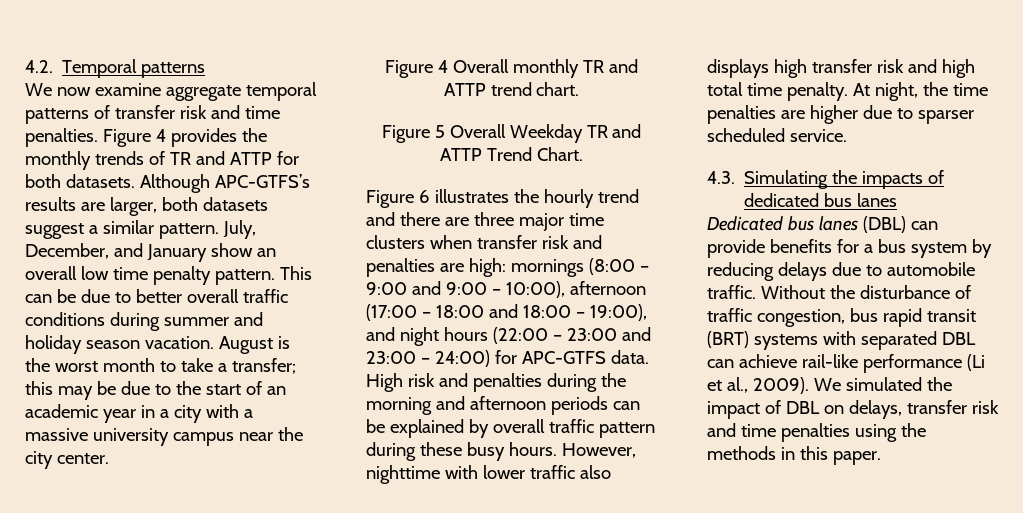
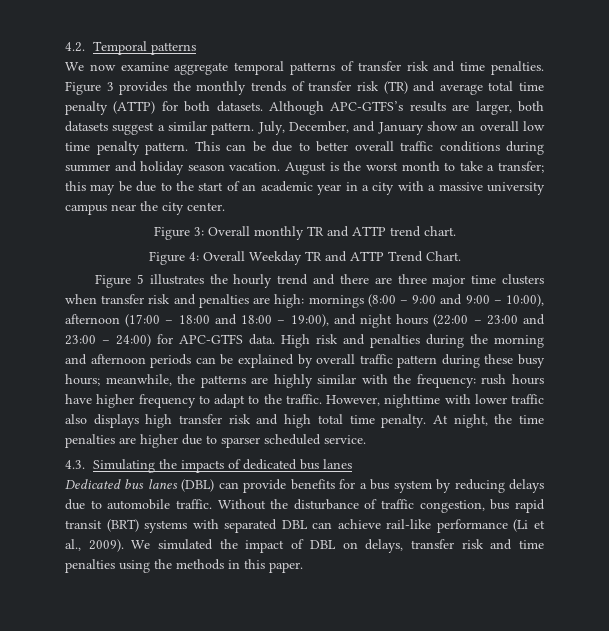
[155,129,166,142] 4 -> [106,82,114,91] 3
[169,151,272,165] TR and ATTP -> [308,81,545,95] [65,101,156,115] transfer risk (TR) and average total time penalty (ATTP)
[438,60,449,73] 4 -> [193,227,204,236] 3:
[434,125,445,138] 5 -> [188,252,199,261] 4:
[418,190,430,203] 6 -> [136,274,144,284] 5
[508,442,557,456] hours. -> [65,374,544,388] [65,394,322,408] hours; meanwhile, the patterns are highly similar with the frequency: rush hours have higher frequency to adapt to the traffic.

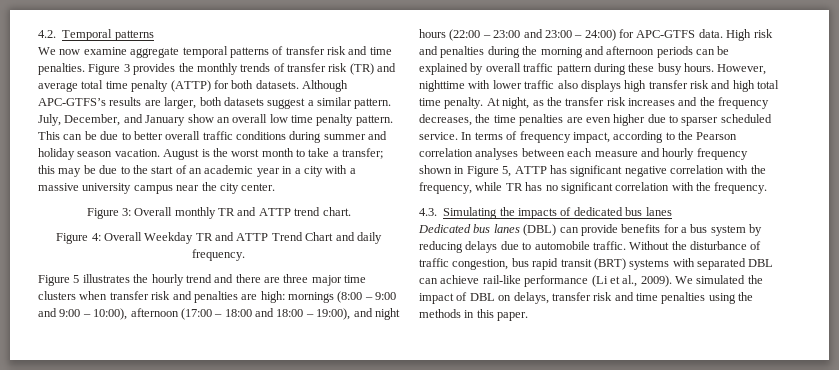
[425,251,461,261] Chart. -> [305,232,382,244] [192,249,245,261] Chart and daily frequency.
[65,374,544,388] [65,394,322,408] hours; meanwhile, the patterns are highly similar with the frequency: rush hours have higher frequency to adapt to the traffic. -> [684,63,714,72] hours.
(488, 421) none -> [532,97,770,109] [419,114,472,126] as the transfer risk increases and the frequency decreases,
(136, 440) none -> [585,117,611,123] even
(366, 439) none -> [461,131,738,143] [419,148,748,160] [419,165,766,177] [419,182,768,194] In terms of frequency impact, according to the Pearson correlation analyses between each measure and hourly frequency shown in Figure 5, ATTP has significant negative correlation with the frequency, while TR has no significant correlation with the frequency.

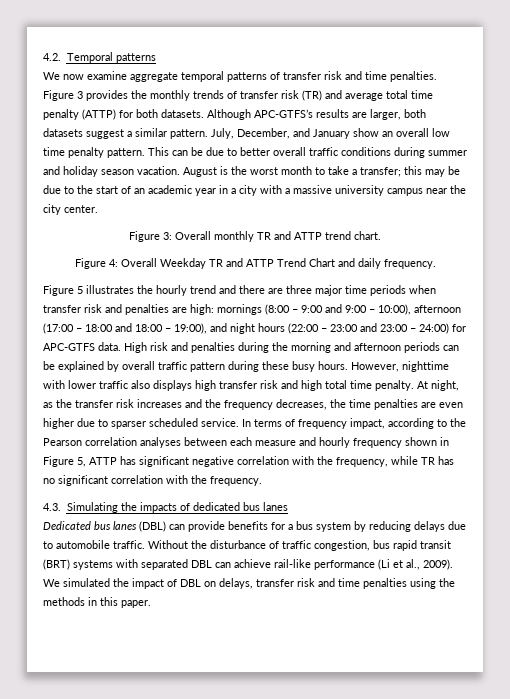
[38,291,76,300] clusters -> [370,285,406,296] periods

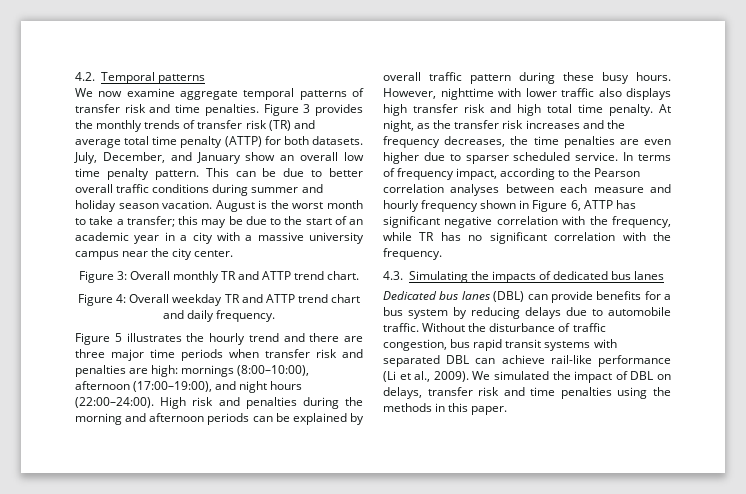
[207,109,426,120] [43,128,208,139] Although APC-GTFS’s results are larger, both datasets suggest a similar pattern. -> (363, 140) none
[159,258,335,269] Weekday TR and ATTP Trend Chart -> [172,294,360,306] weekday TR and ATTP trend chart
[265,304,461,315] [43,323,466,334] [43,342,121,351] (8:00 – 9:00 and 9:00 – 10:00), afternoon (17:00 – 18:00 and 18:00 – 19:00), and night hours (22:00 – 23:00 and 23:00 – 24:00) for APC-GTFS data. -> [237,365,310,376] [75,381,303,393] [75,397,154,408] (8:00–10:00), afternoon (17:00–19:00), and night hours (22:00–24:00).
[77,457,86,467] 5, -> [570,200,581,211] 6,
[43,559,70,570] (BRT) -> (542, 343) none

